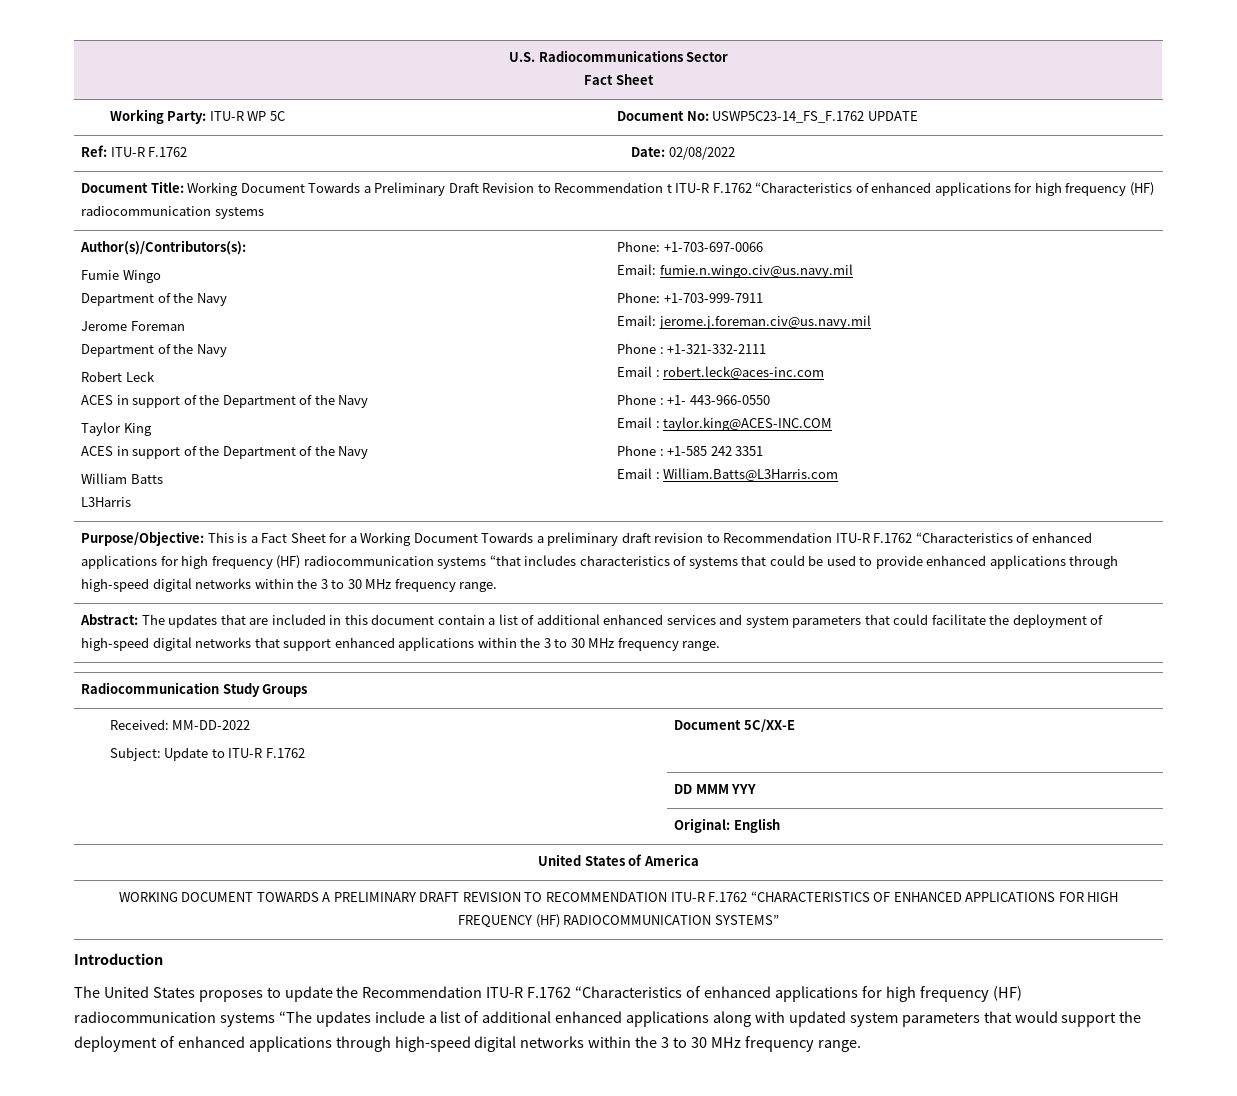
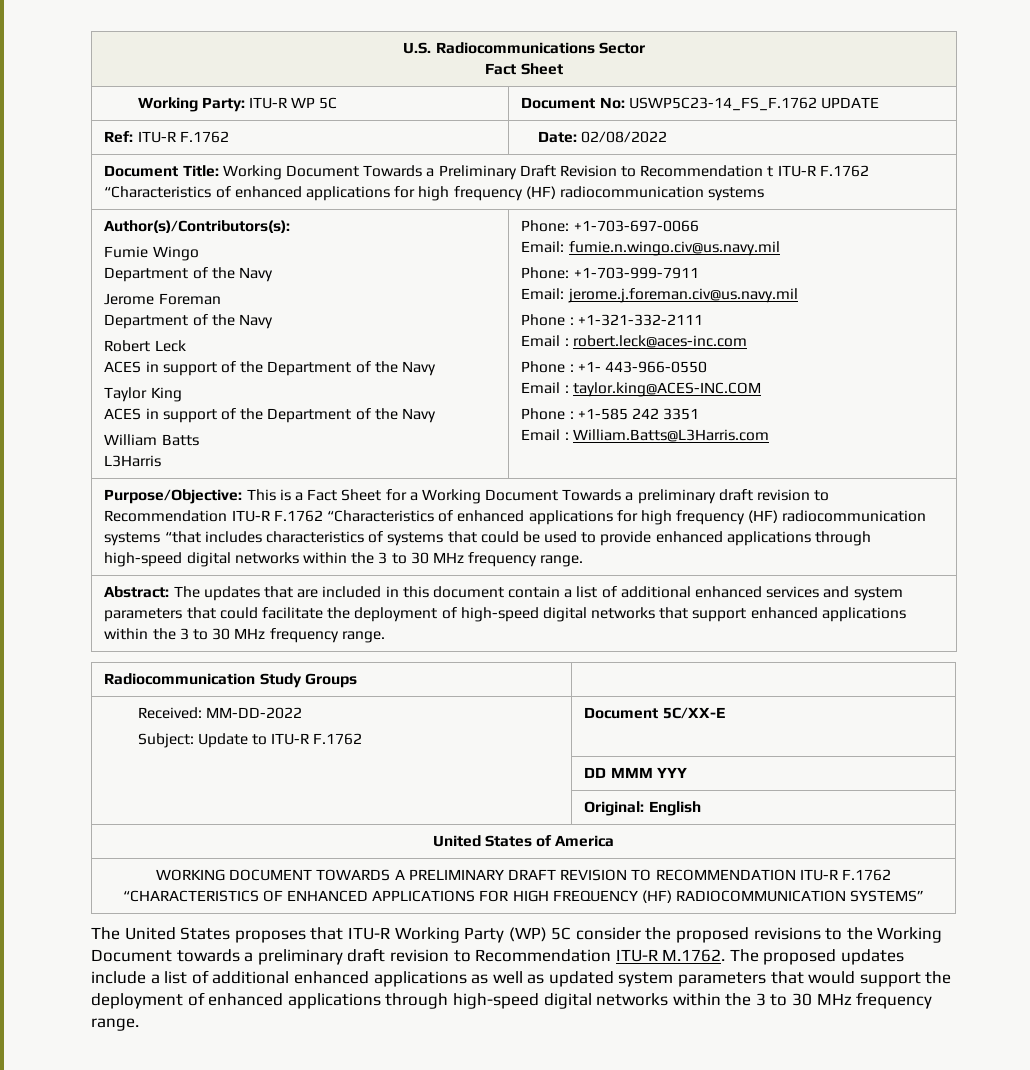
[74,953,163,965] // Introduction -> (925, 896) none
[266,986,1022,1002] [74,1011,312,1027] to update the Recommendation ITU-R F.1762 “Characteristics of enhanced applications for high frequency (HF) radiocommunication systems “The -> [310,927,943,943] [91,948,837,965] that ITU-R Working Party (WP) 5C consider the proposed revisions to the Working Document towards a preliminary draft revision to Recommendation ITU-R M.1762. The proposed
[713,1011,785,1027] along with -> [471,971,545,984] as well as

